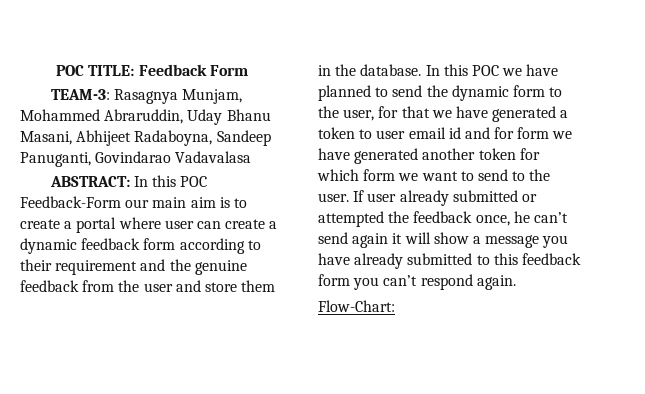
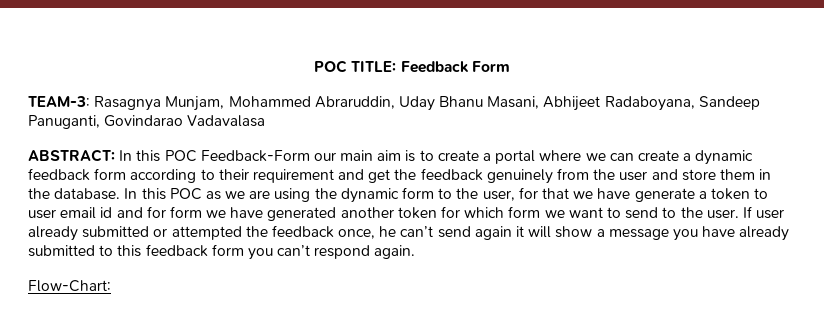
[134,130,213,146] Radaboyna, -> [604,96,695,111] Radaboyana,
[164,220,194,229] user -> [585,153,606,161] we
[169,259,247,275] [20,280,79,292] the genuine feedback -> [368,168,553,184] get the feedback genuinely
[502,64,559,76] [318,85,423,101] we have planned to send -> [205,188,311,202] as we are using
[492,106,557,122] generated -> [634,188,695,202] generate

